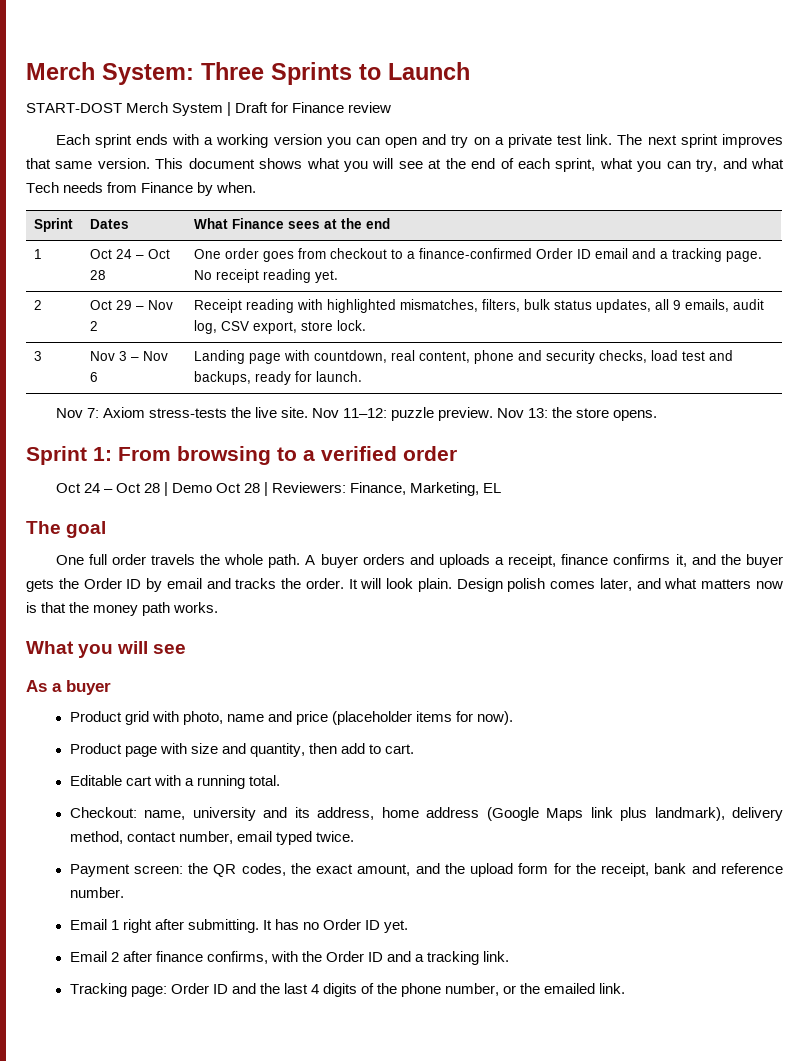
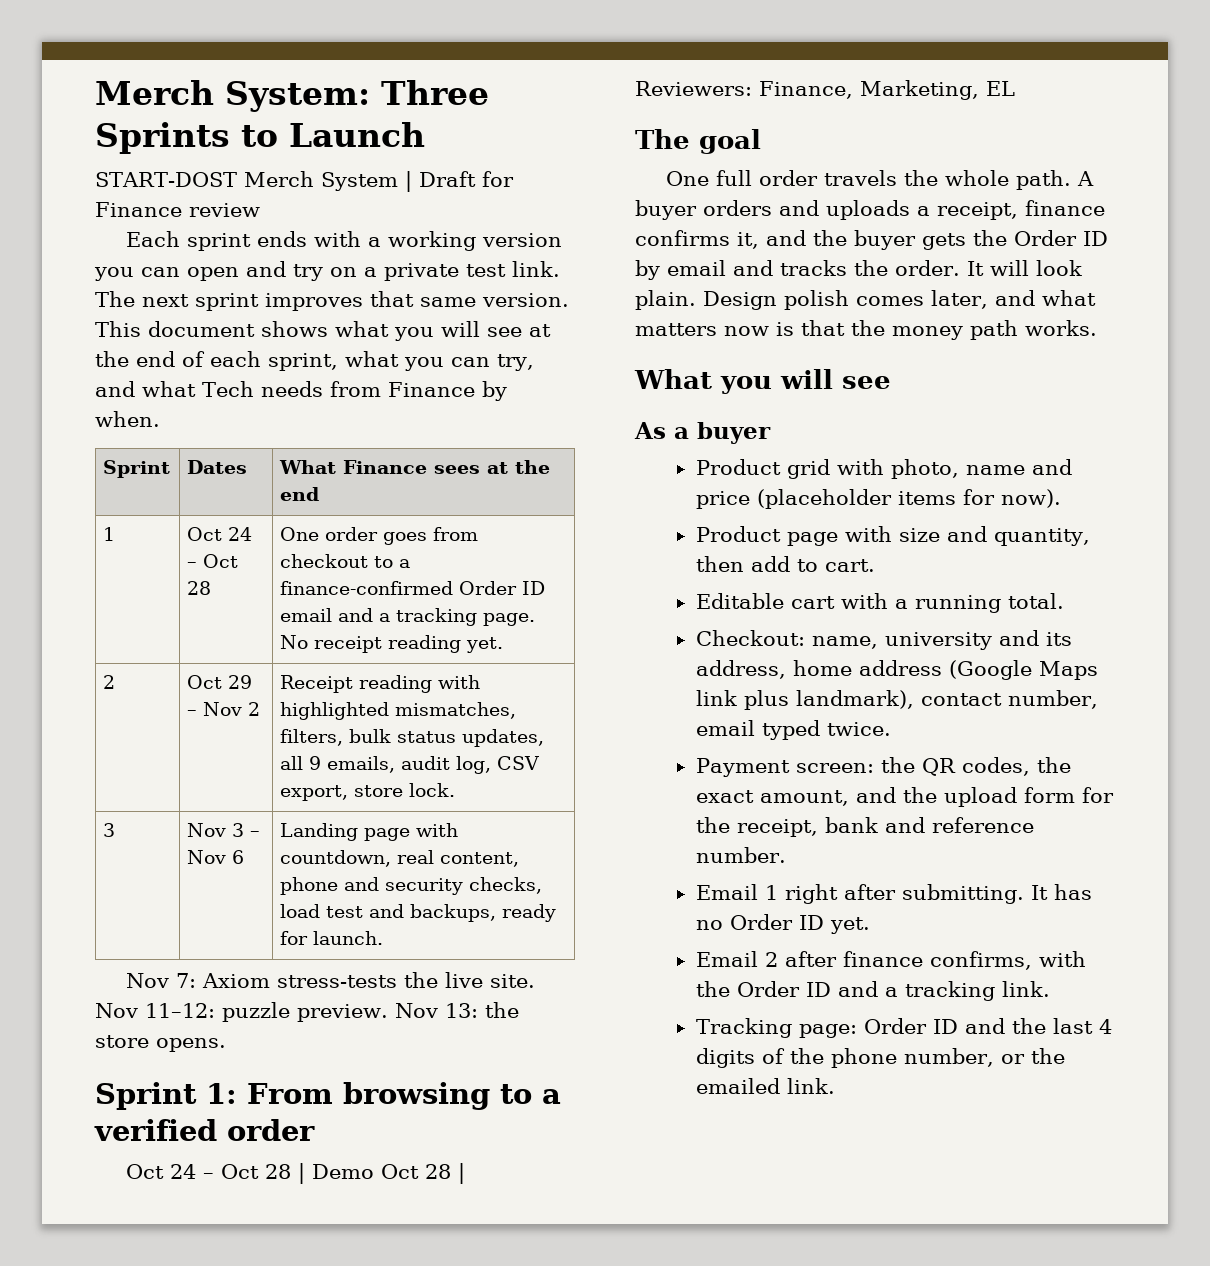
[732,807,784,821] [69,831,123,844] delivery method, -> (914, 699) none

